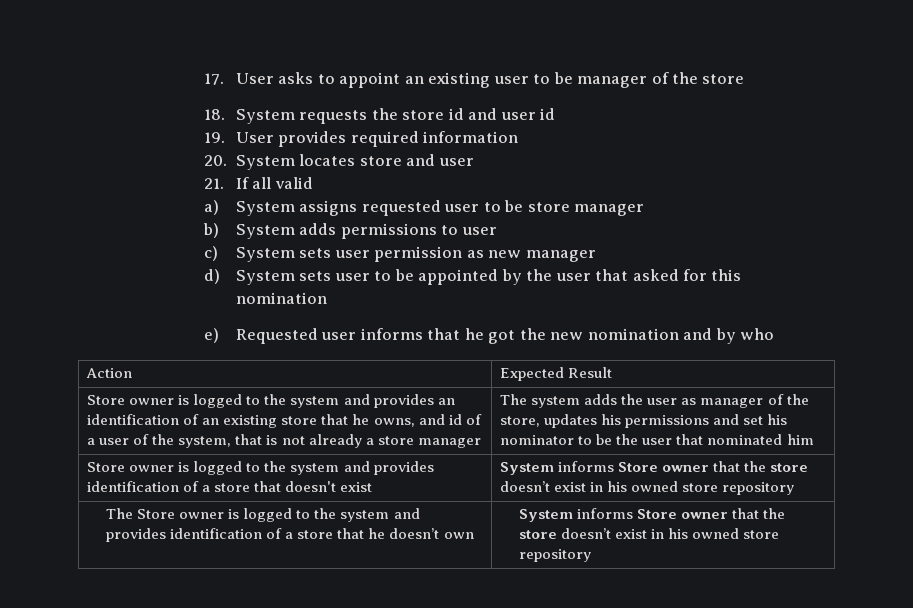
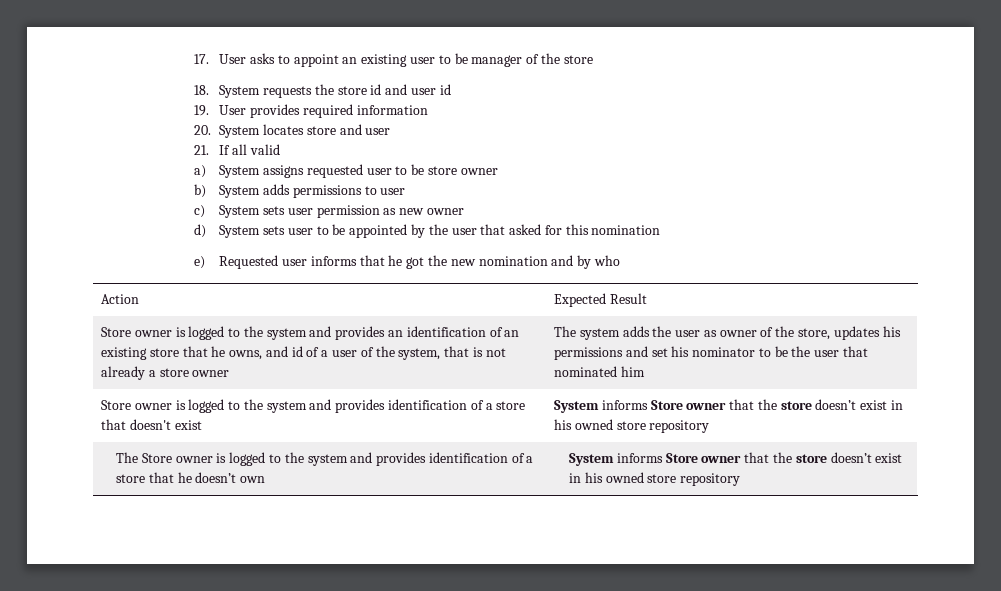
[574,204,645,216] manager -> [460,168,498,175] owner
[525,250,596,262] manager -> [426,208,464,215] owner
[417,438,481,448] manager -> [192,370,230,377] owner
[700,398,764,408] manager -> [719,330,757,337] owner

